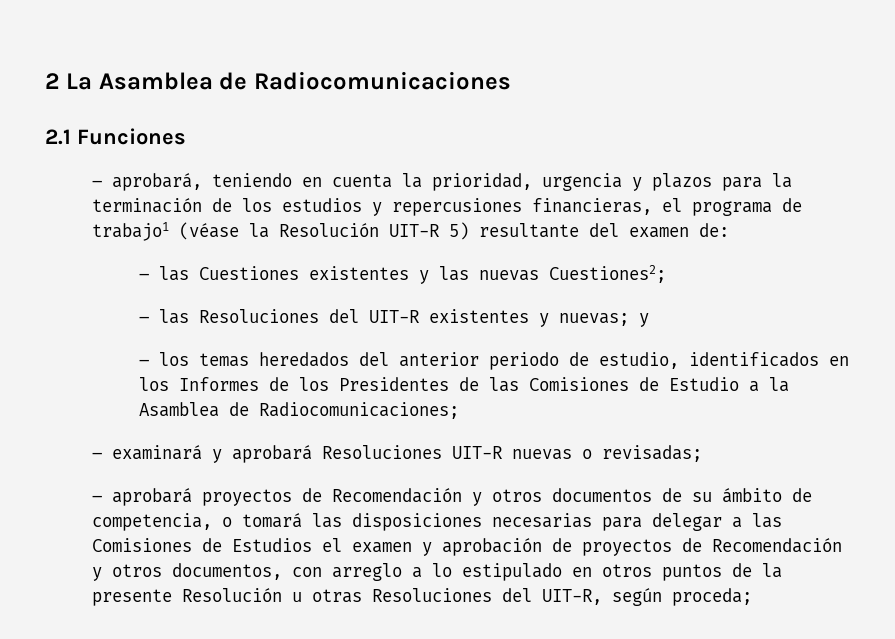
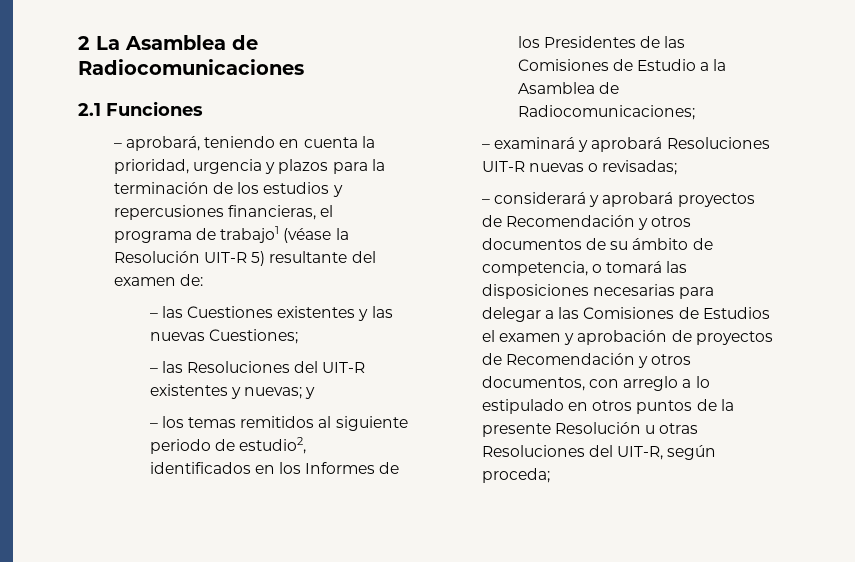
[548,265,666,283] Cuestiones2; -> [208,329,298,344] Cuestiones;
[258,352,479,367] heredados del anterior -> [240,416,408,431] remitidos al siguiente
[598,352,679,369] estudio, -> [238,437,306,454] estudio2,
(102, 498) none -> [493,192,600,207] considerará y

